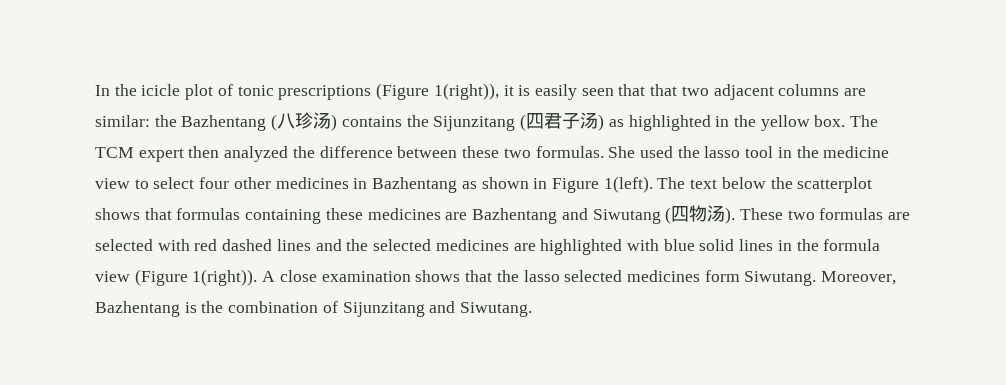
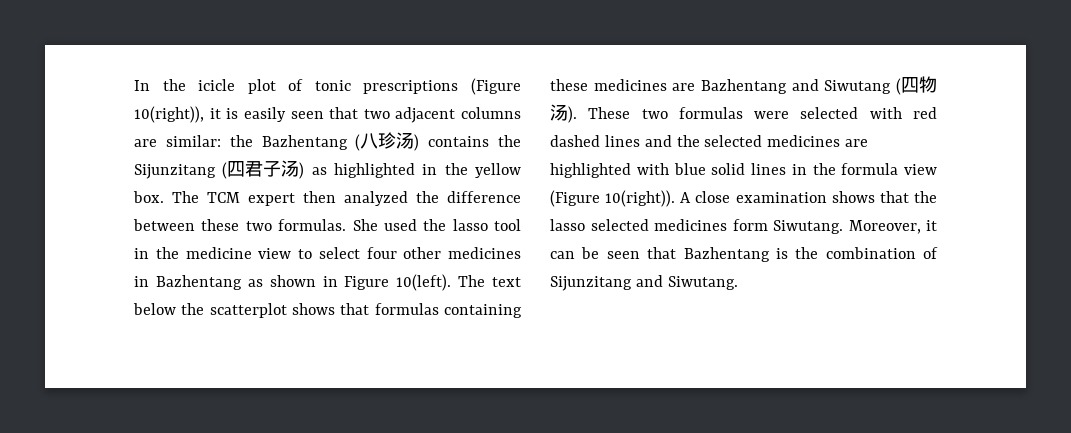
[433,83,499,100] 1(right)), -> [134,106,204,123] 10(right)),
[650,84,678,96] that -> (359, 113) none
[603,176,653,193] 1(left). -> [396,274,452,291] 10(left).
[888,212,911,220] are -> [754,111,790,119] were
[192,269,258,286] 1(right)). -> [605,190,676,207] 10(right)).
(897, 278) none -> [926,220,937,231] [550,247,677,259] it can be seen that

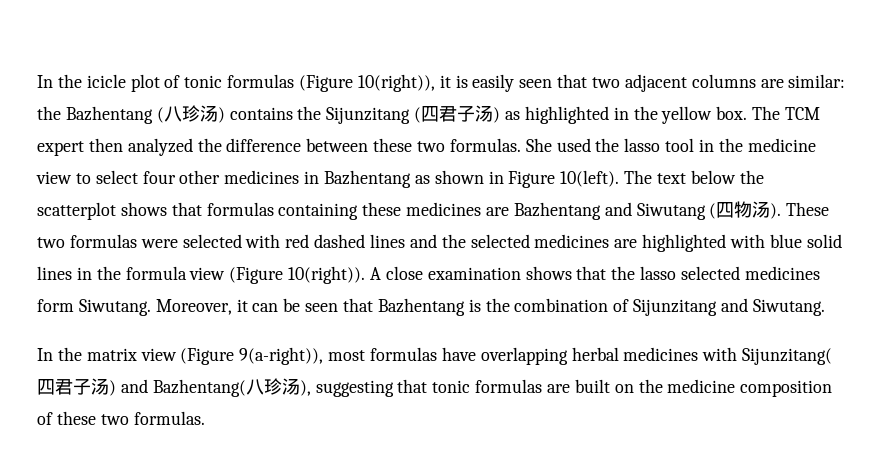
[363,80,459,94] prescriptions -> [227,74,295,88] formulas
(738, 283) none -> [37,347,833,365] [37,378,833,397] [37,411,205,425] // In the matrix view (Figure 9(a-right)), most formulas have overlapping herbal medicines with Sijunzitang(四君子汤) and Bazhentang(八珍汤), suggesting that tonic formulas are built on the medicine composition of these two formulas.

